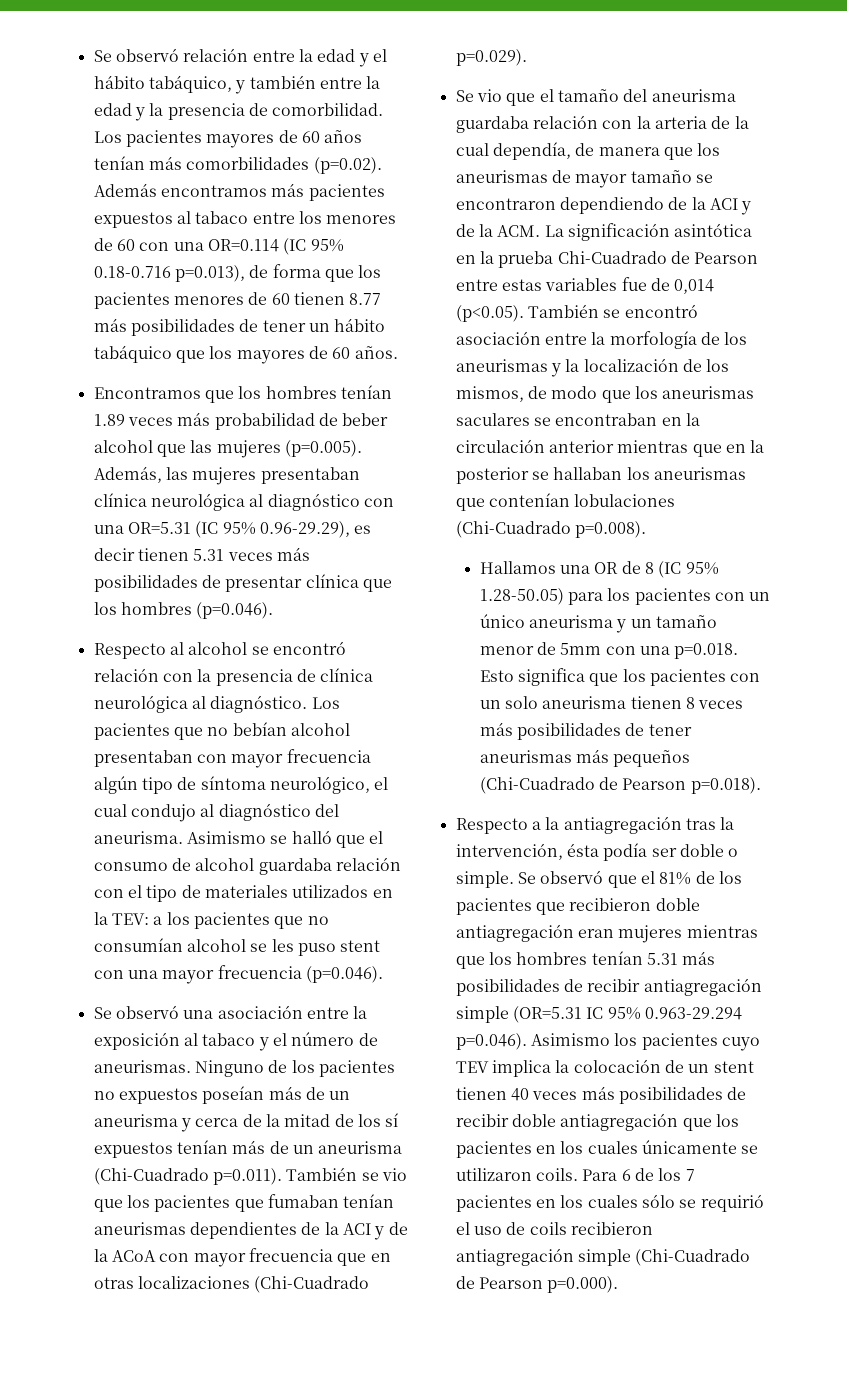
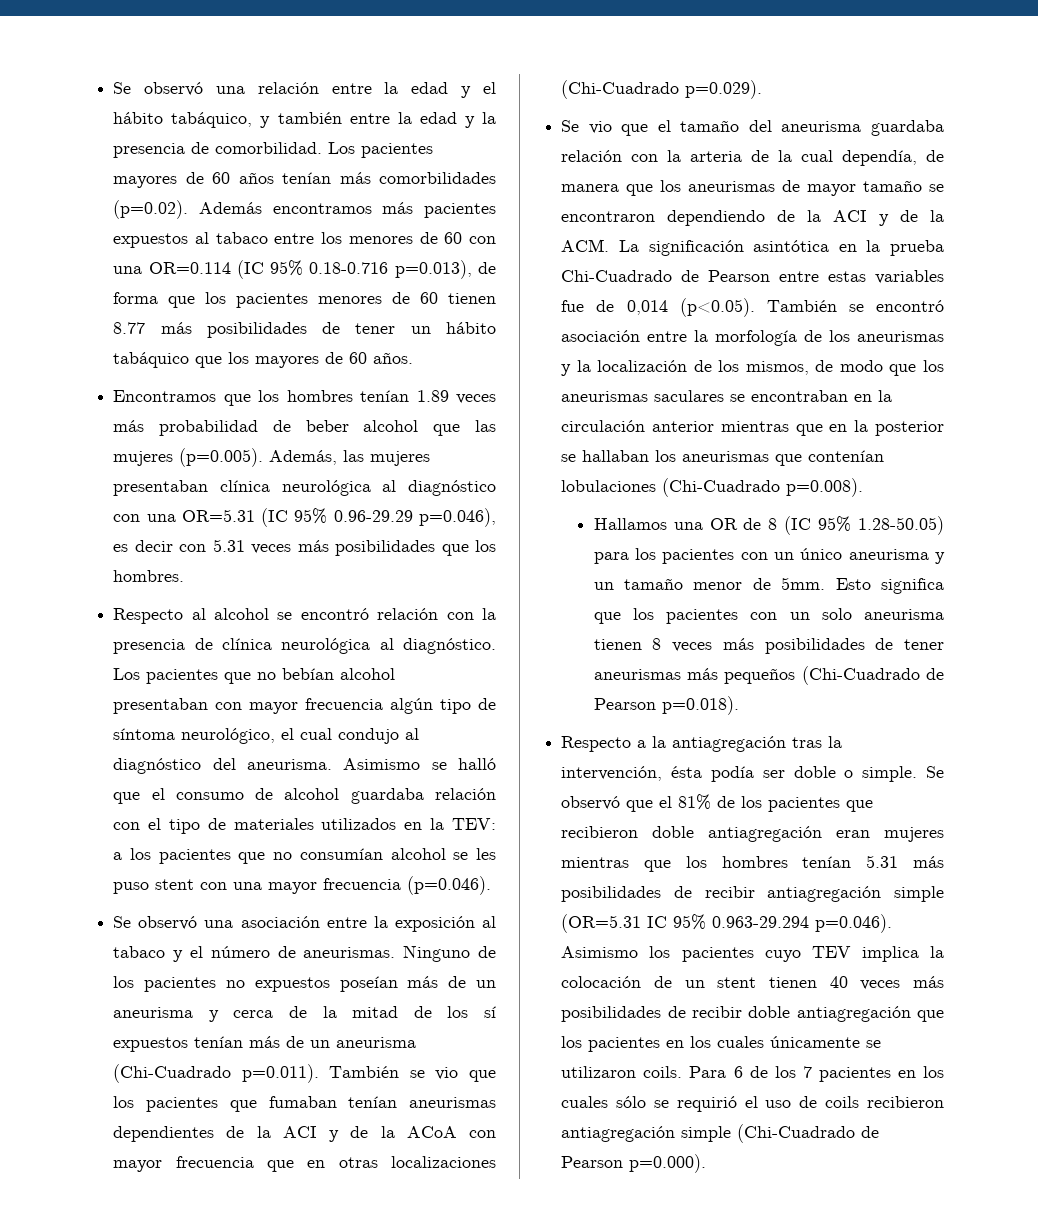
[93,48,179,62] Se observó -> [113,82,245,96] Se observó una
[259,521,350,538] 0.96-29.29), -> [333,508,496,527] 0.96-29.29 p=0.046),
[137,548,189,561] tienen -> [179,544,207,552] con
[201,574,392,592] [93,602,274,619] de presentar clínica que los hombres (p=0.046). -> [441,540,496,556] [113,570,185,582] que los hombres.
[560,643,739,659] 5mm con una p=0.018. -> [781,577,826,590] 5mm.

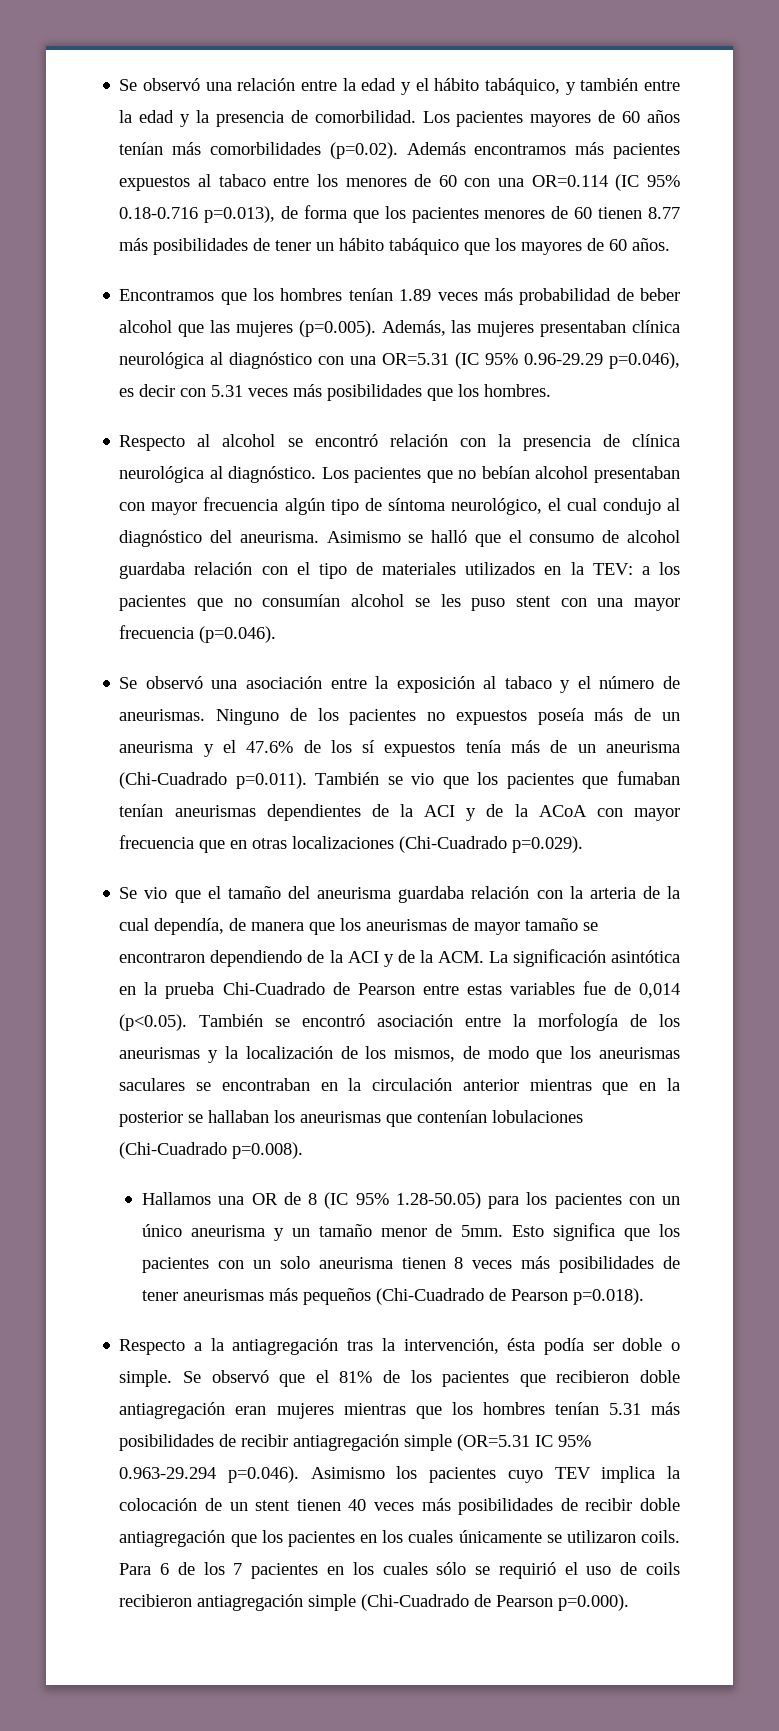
[339,976,398,992] poseían -> [537,708,584,725] poseía
[233,1006,399,1018] cerca de la mitad -> [222,740,294,753] el 47.6%
[194,1036,244,1048] tenían -> [465,740,501,753] tenía

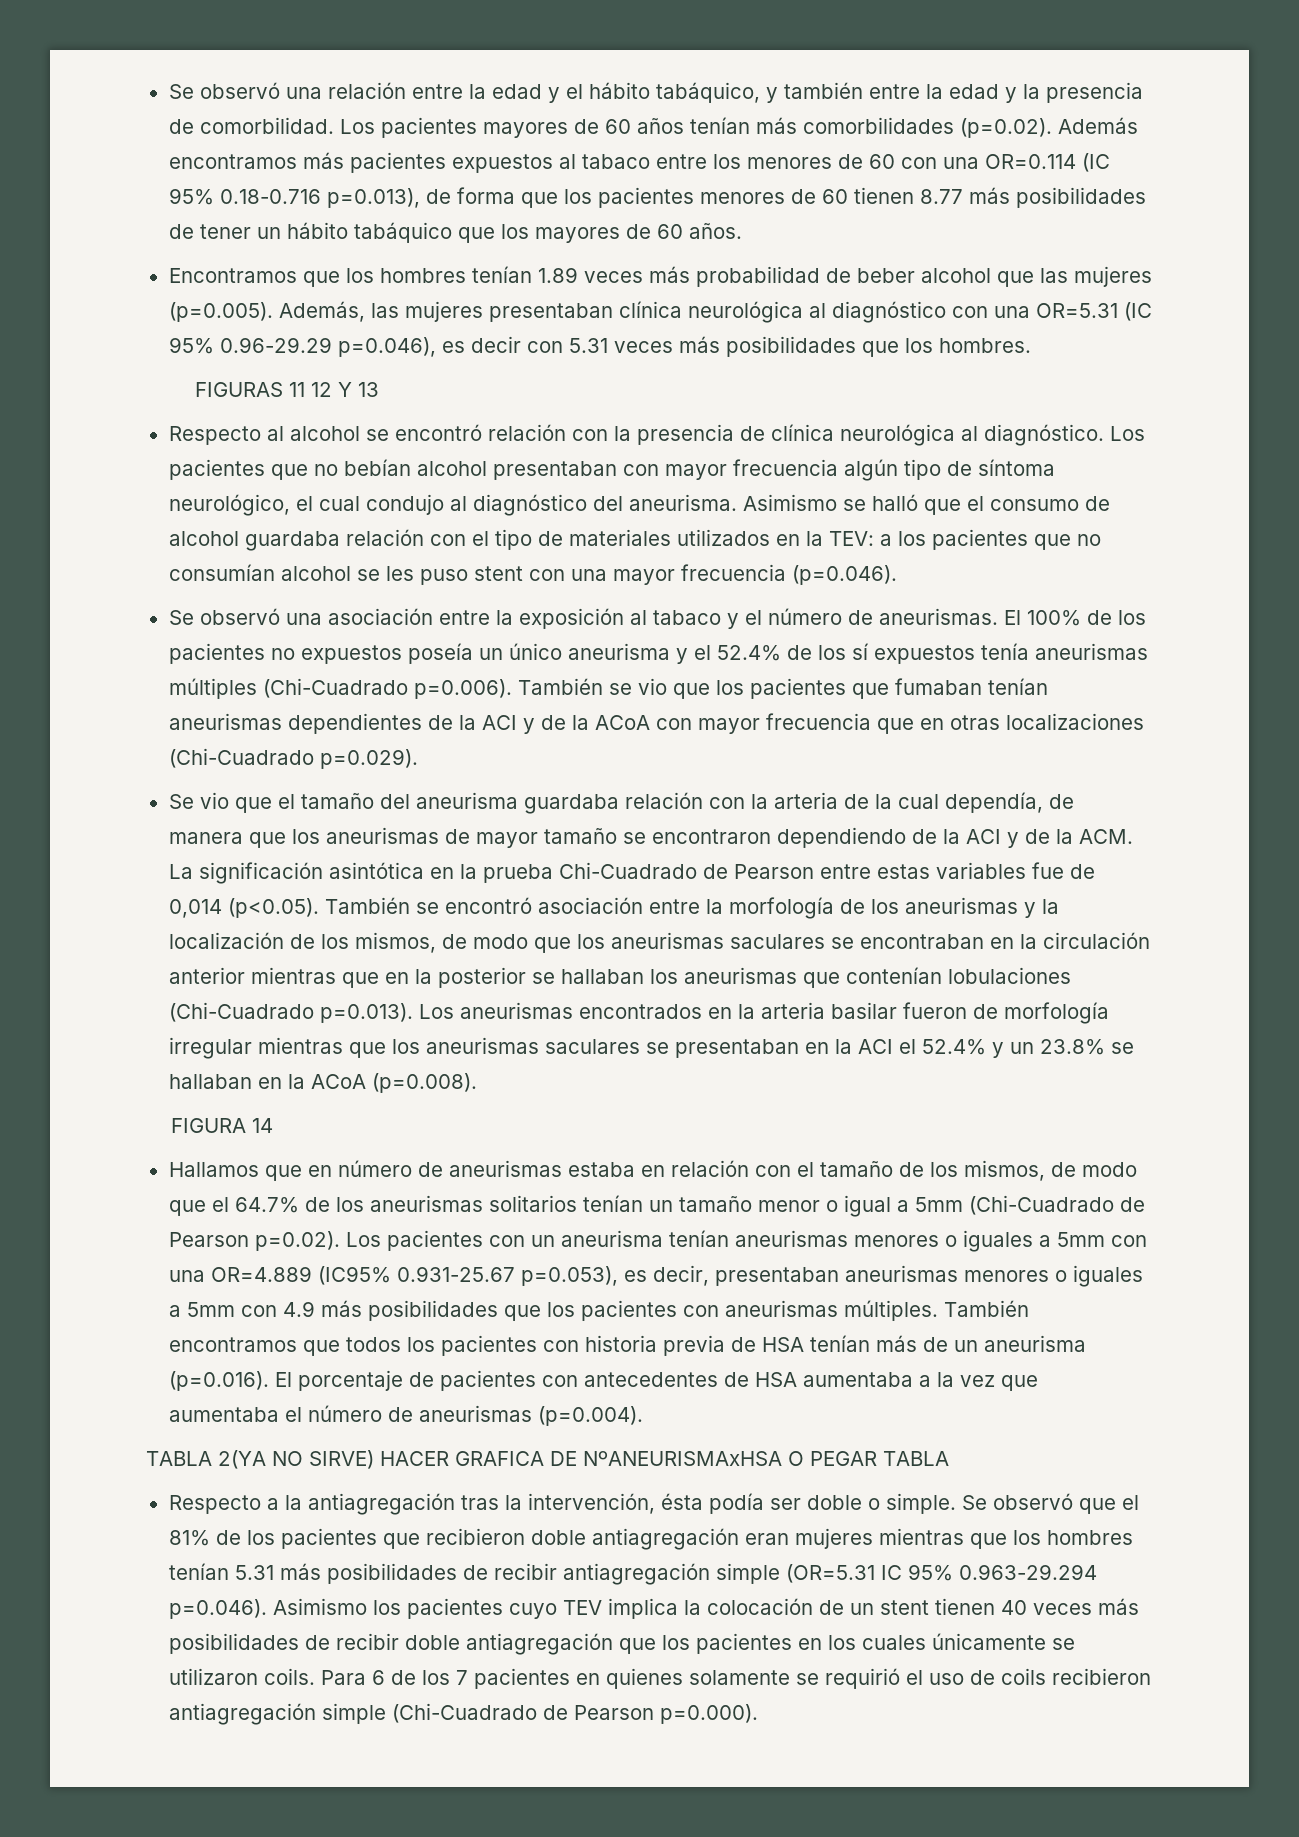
(552, 390) none -> [195,382,380,397] // FIGURAS 11 12 Y 13
[216,709,280,725] Ninguno -> [1003,610,1081,626] El 100%
[594,708,680,721] más de un -> [478,643,562,660] un único
[246,741,294,753] 47.6% -> [716,645,781,661] 52.4%
[511,740,680,753] [119,772,307,789] más de un aneurisma (Chi-Cuadrado p=0.011). -> [1034,643,1148,660] [168,678,512,699] aneurismas múltiples (Chi-Cuadrado p=0.006).
[232,1142,304,1159] [142,1192,680,1209] [142,1223,680,1241] [142,1256,680,1273] [142,1288,645,1305] p=0.008). // Hallamos una OR de 8 (IC 95% 1.28-50.05) para los pacientes con un único aneurisma y un tamaño menor de 5mm. Esto significa que los pacientes con un solo aneurisma tienen 8 veces más posibilidades de tener aneurismas más pequeños (Chi-Cuadrado de Pearson p=0.018). -> [319,1002,1109,1024] [168,1037,1134,1059] [168,1073,477,1093] [170,1118,273,1133] [168,1160,1137,1181] [168,1195,1145,1217] [168,1230,1147,1252] [168,1265,1143,1287] [168,1300,1029,1321] [168,1335,1086,1356] [168,1370,1038,1391] [168,1405,643,1426] [146,1450,949,1469] p=0.013). Los aneurismas encontrados en la arteria basilar fueron de morfología irregular mientras que los aneurismas saculares se presentaban en la ACI el 52.4% y un 23.8% se hallaban en la ACoA (p=0.008). // FIGURA 14 // Hallamos que en número de aneurismas estaba en relación con el tamaño de los mismos, de modo que el 64.7% de los aneurismas solitarios tenían un tamaño menor o igual a 5mm (Chi-Cuadrado de Pearson p=0.02). Los pacientes con un aneurisma tenían aneurismas menores o iguales a 5mm con una OR=4.889 (IC95% 0.931-25.67 p=0.053), es decir, presentaban aneurismas menores o iguales a 5mm con 4.9 más posibilidades que los pacientes con aneurismas múltiples. También encontramos que todos los pacientes con historia previa de HSA tenían más de un aneurisma (p=0.016). El porcentaje de pacientes con antecedentes de HSA aumentaba a la vez que aumentaba el número de aneurismas (p=0.004). // TABLA 2(YA NO SIRVE) HACER GRAFICA DE NºANEURISMAxHSA O PEGAR TABLA
[352,1562,467,1575] los cuales sólo -> [605,1668,790,1689] quienes solamente

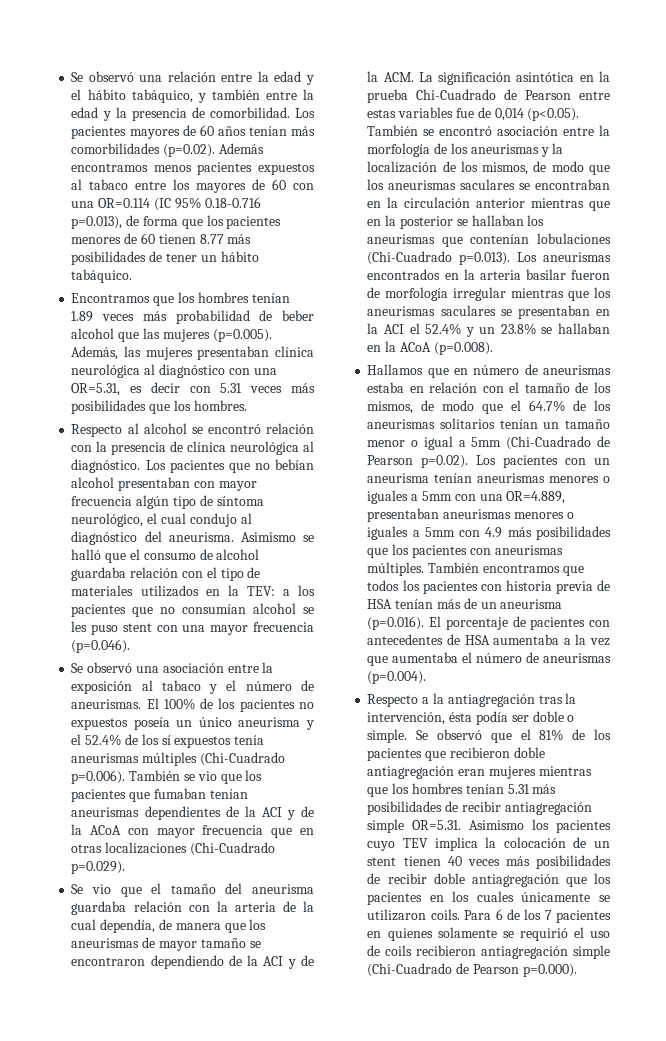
[302,152,344,169] más -> [153,165,192,172] menos
[746,157,832,169] menores -> [196,183,247,193] mayores
[353,222,742,243] tabáquico que los mayores de 60 años. -> [71,269,133,283] tabáquico.
[1035,302,1152,321] [168,337,436,357] OR=5.31 (IC 95% 0.96-29.29 p=0.046), -> [71,383,121,396] OR=5.31,
[195,382,380,397] // FIGURAS 11 12 Y 13 -> (247, 405) none
[170,1118,273,1133] // FIGURA 14 -> (493, 348) none
[210,1265,709,1286] OR=4.889 (IC95% 0.931-25.67 p=0.053), es decir, -> [506,491,566,504] OR=4.889,
[146,1450,949,1469] // TABLA 2(YA NO SIRVE) HACER GRAFICA DE NºANEURISMAxHSA O PEGAR TABLA -> (427, 677) none
[785,1564,1097,1583] [168,1599,267,1619] (OR=5.31 IC 95% 0.963-29.294 p=0.046). -> [412,820,462,830] OR=5.31.

